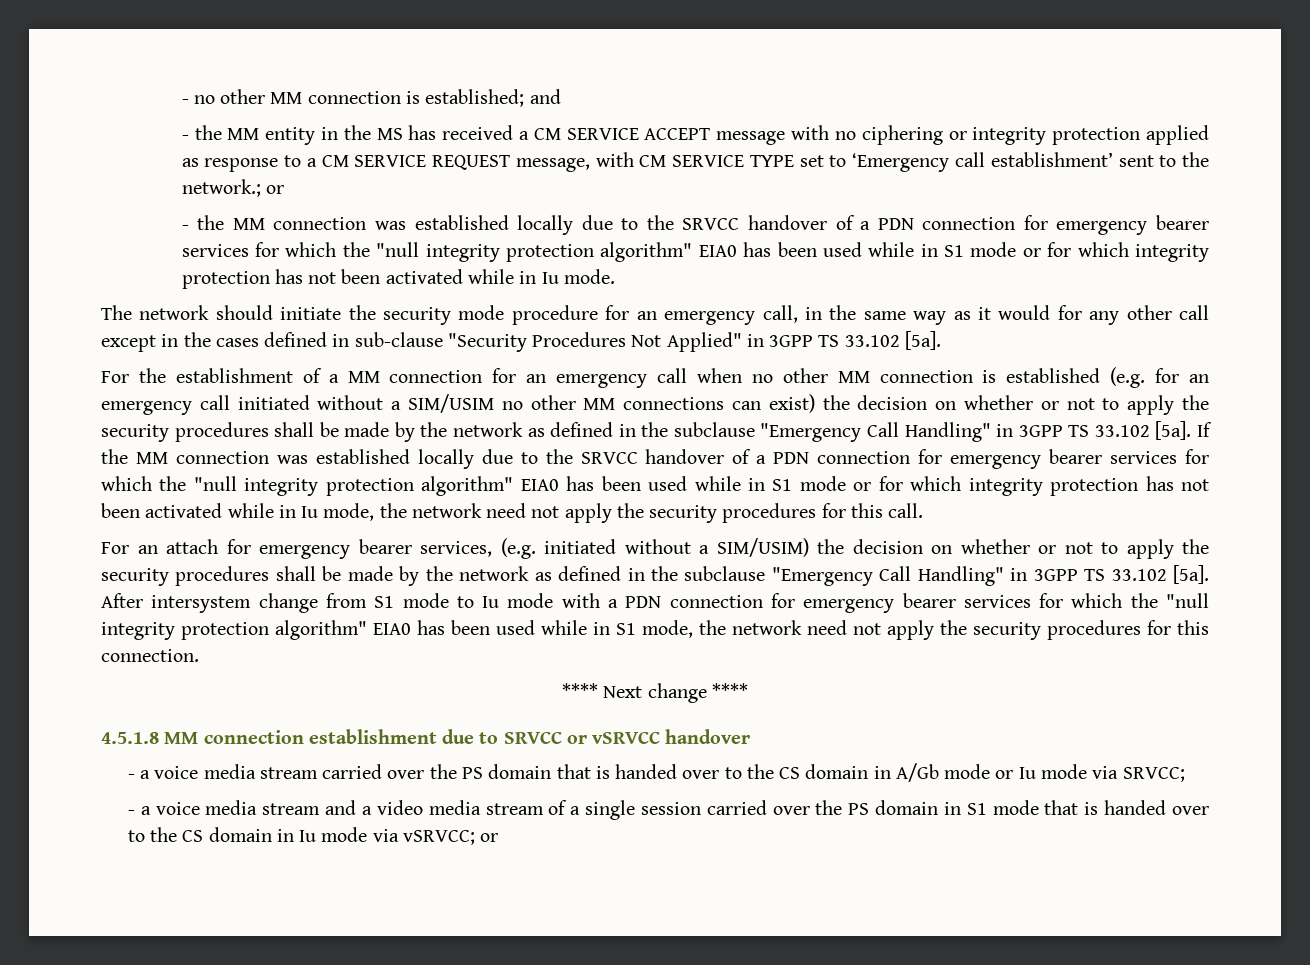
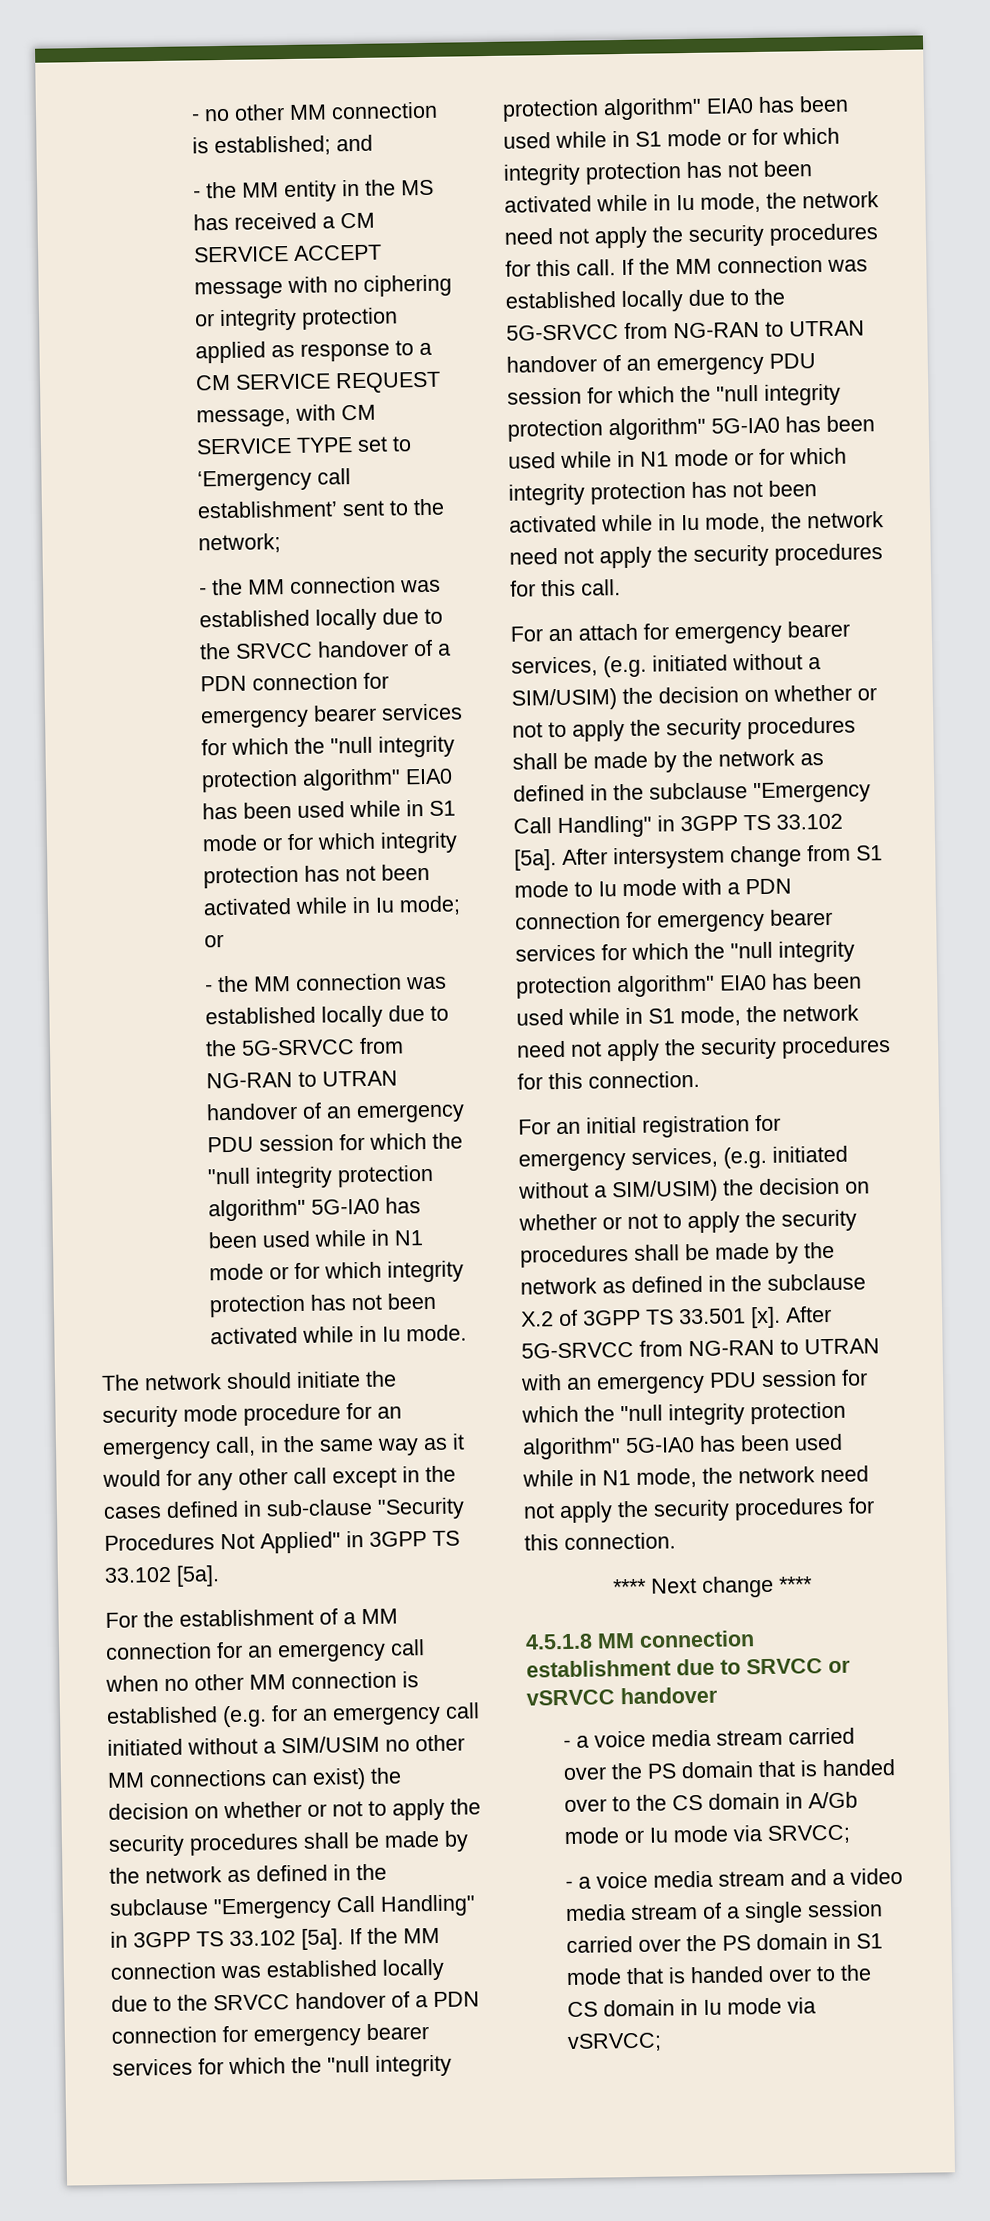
[181,179,284,197] network.; or -> [197,533,281,554] network;
(559, 278) none -> [398,895,461,916] [203,934,224,948] [204,973,447,993] [204,1005,449,1028] [204,1037,404,1057] [205,1070,398,1089] [205,1102,465,1124] [206,1132,463,1153] [206,1164,434,1189] [207,1197,421,1222] [207,1229,424,1249] [208,1260,464,1283] [208,1292,436,1318] [209,1325,401,1345] mode; or // - the MM connection was established locally due to the 5G-SRVCC from NG-RAN to UTRAN handover of an emergency PDU session for which the "null integrity protection algorithm" 5G-IA0 has been used while in N1 mode or for which integrity protection has not been activated while in Iu
(924, 510) none -> [621,255,868,276] [505,288,785,313] [506,320,865,341] [506,353,816,376] [507,383,841,406] [507,415,875,442] [508,447,847,469] [508,480,817,506] [509,511,884,533] [509,543,883,569] [510,579,621,597] If the MM connection was established locally due to the 5G-SRVCC from NG-RAN to UTRAN handover of an emergency PDU session for which the "null integrity protection algorithm" 5G-IA0 has been used while in N1 mode or for which integrity protection has not been activated while in Iu mode, the network need not apply the security procedures for this call.
(199, 655) none -> [518,1114,781,1138] [518,1145,848,1172] [518,1177,870,1203] [518,1209,857,1234] [520,1241,835,1268] [520,1273,866,1295] [521,1305,832,1329] [521,1338,880,1359] [520,1369,868,1395] [521,1401,846,1426] [522,1433,843,1460] [522,1465,869,1488] [523,1497,875,1524] [524,1532,676,1551] // For an initial registration for emergency services, (e.g. initiated without a SIM/USIM) the decision on whether or not to apply the security procedures shall be made by the network as defined in the subclause X.2 of 3GPP TS 33.501 [x]. After 5G-SRVCC from NG-RAN to UTRAN with an emergency PDU session for which the "null integrity protection algorithm" 5G-IA0 has been used while in N1 mode, the network need not apply the security procedures for this connection.
[480,833,499,842] or -> (663, 2042) none

